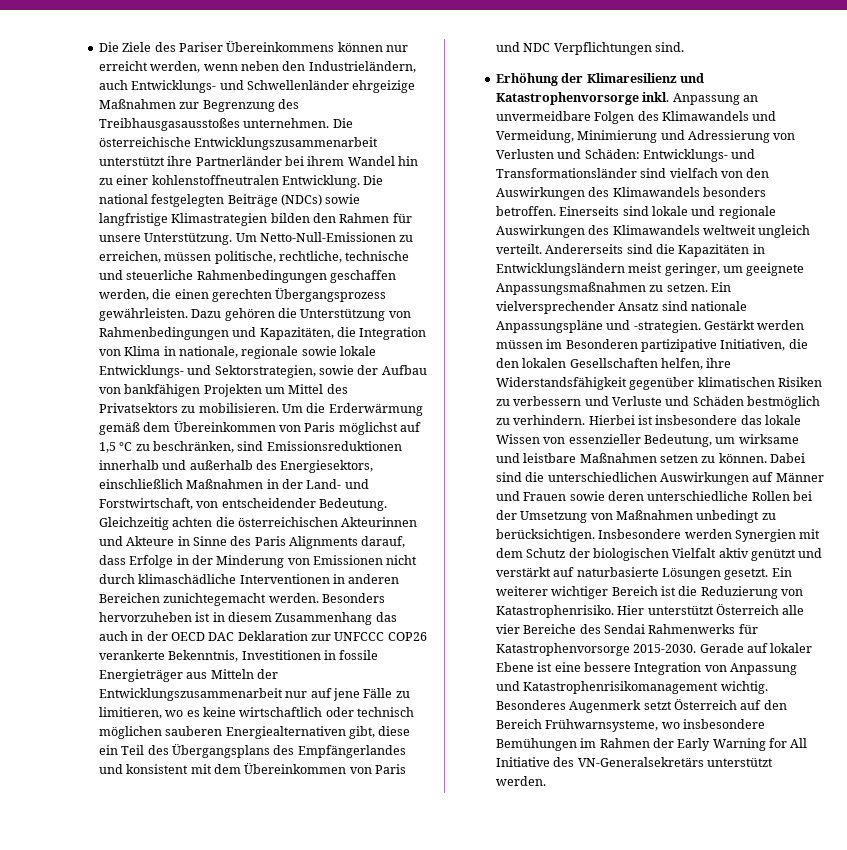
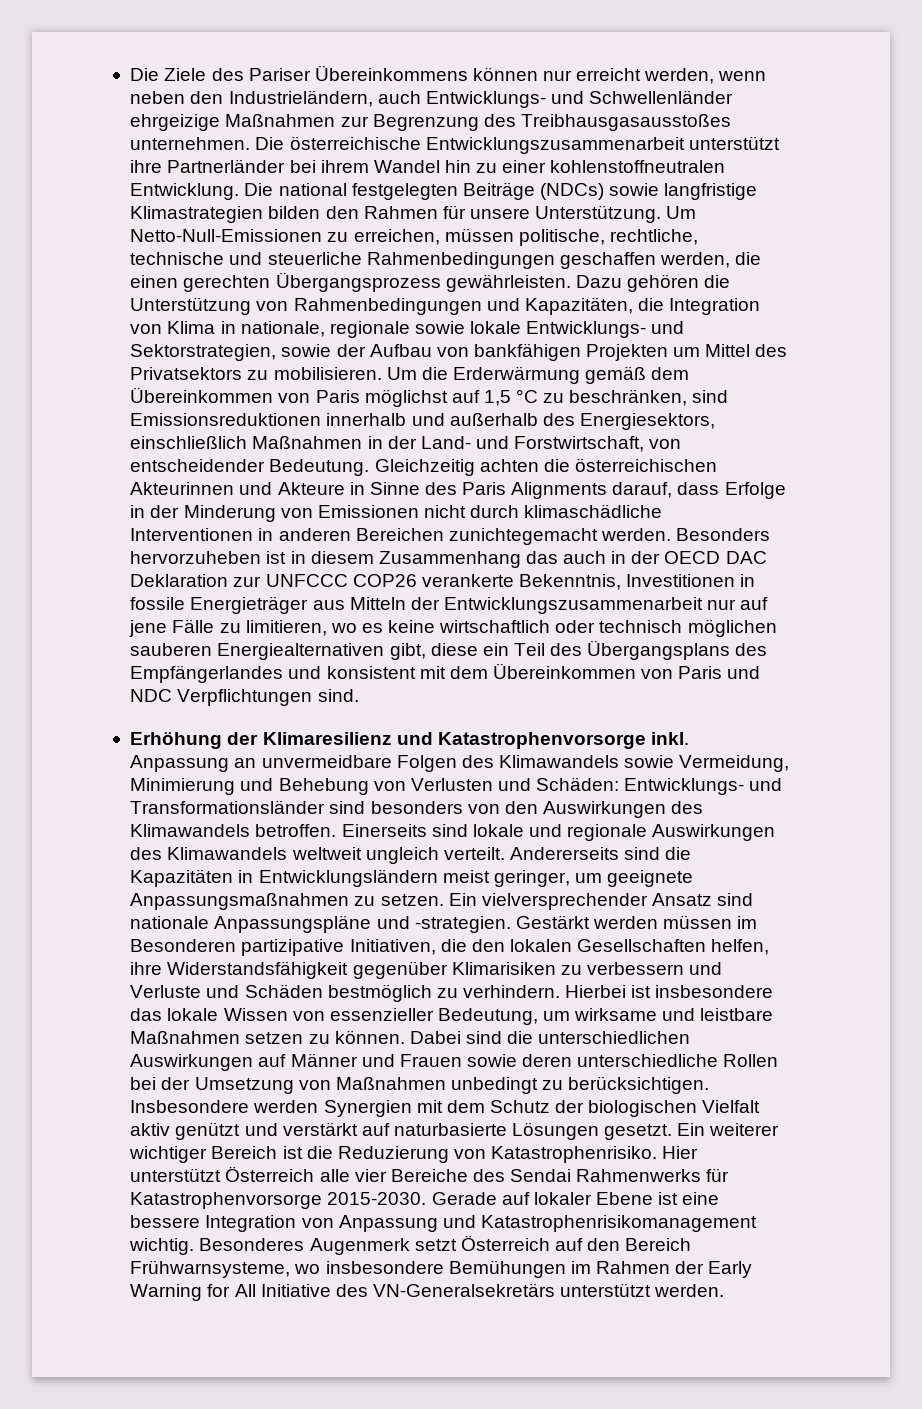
[752,111,777,121] und -> [624,755,675,768] sowie
[687,130,770,143] Adressierung -> [278,778,369,795] Behebung
[669,168,718,178] vielfach -> [370,801,463,814] besonders
[702,187,766,197] besonders -> (251, 830) none
[697,377,822,387] klimatischen Risiken -> [451,962,556,975] Klimarisiken

